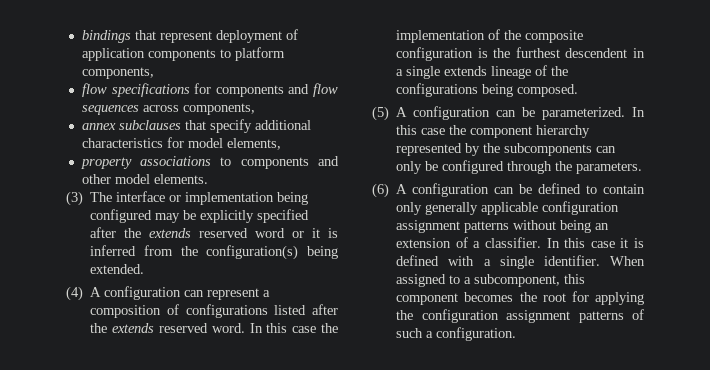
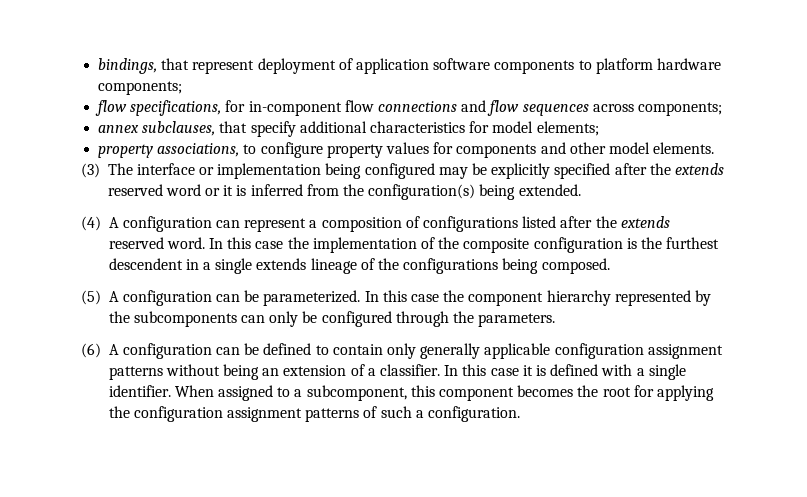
[81,30,131,43] bindings -> [98,58,158,74] bindings,
(145, 54) none -> [433,58,491,70] software
[81,67,154,79] [81,83,284,97] components, // flow specifications for components -> [656,58,721,70] [98,81,183,95] [95,100,457,116] hardware components; // flow specifications, for in-component flow connections
[182,103,255,115] components, -> [637,102,722,116] components;
[118,120,181,130] subclauses -> [142,121,216,136] subclauses,
[226,138,281,150] [80,156,232,169] elements, // property associations to -> [536,121,599,136] [98,142,454,158] elements; // property associations, to configure property values for

